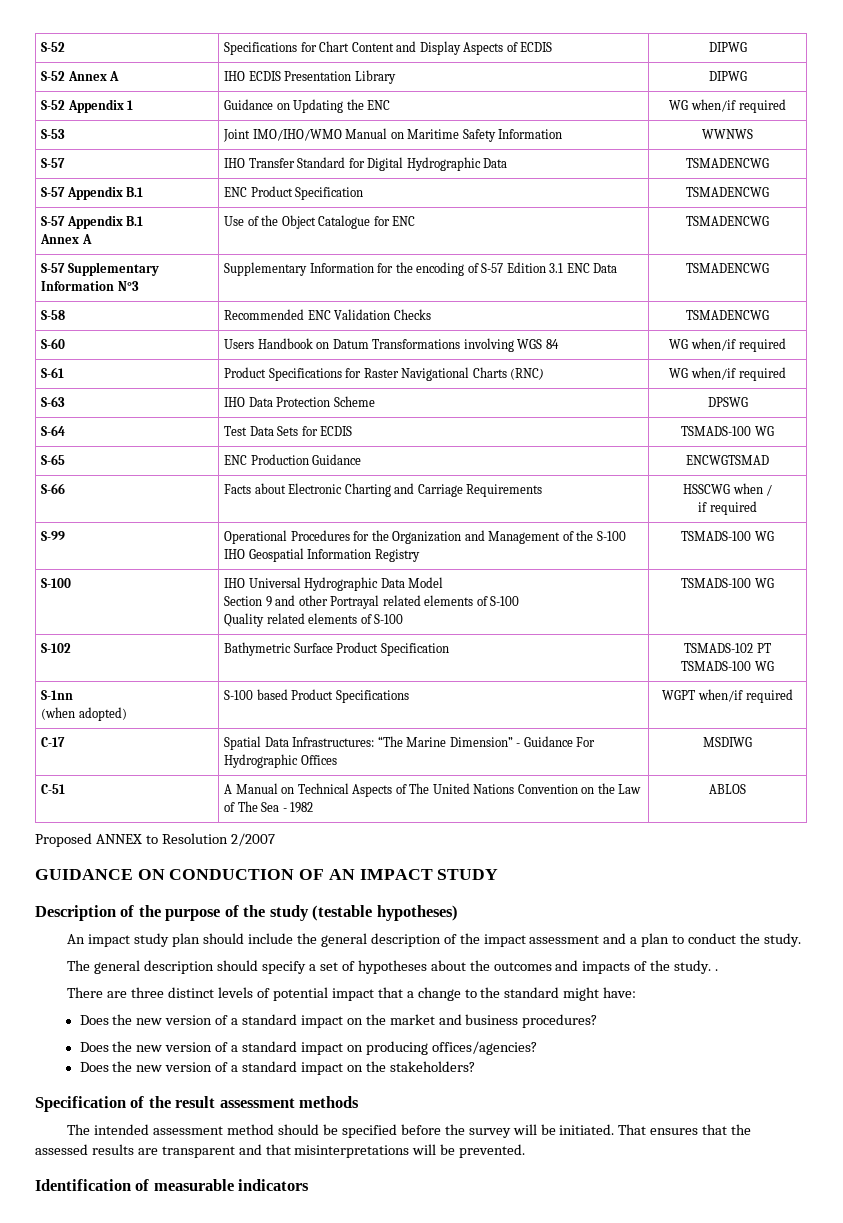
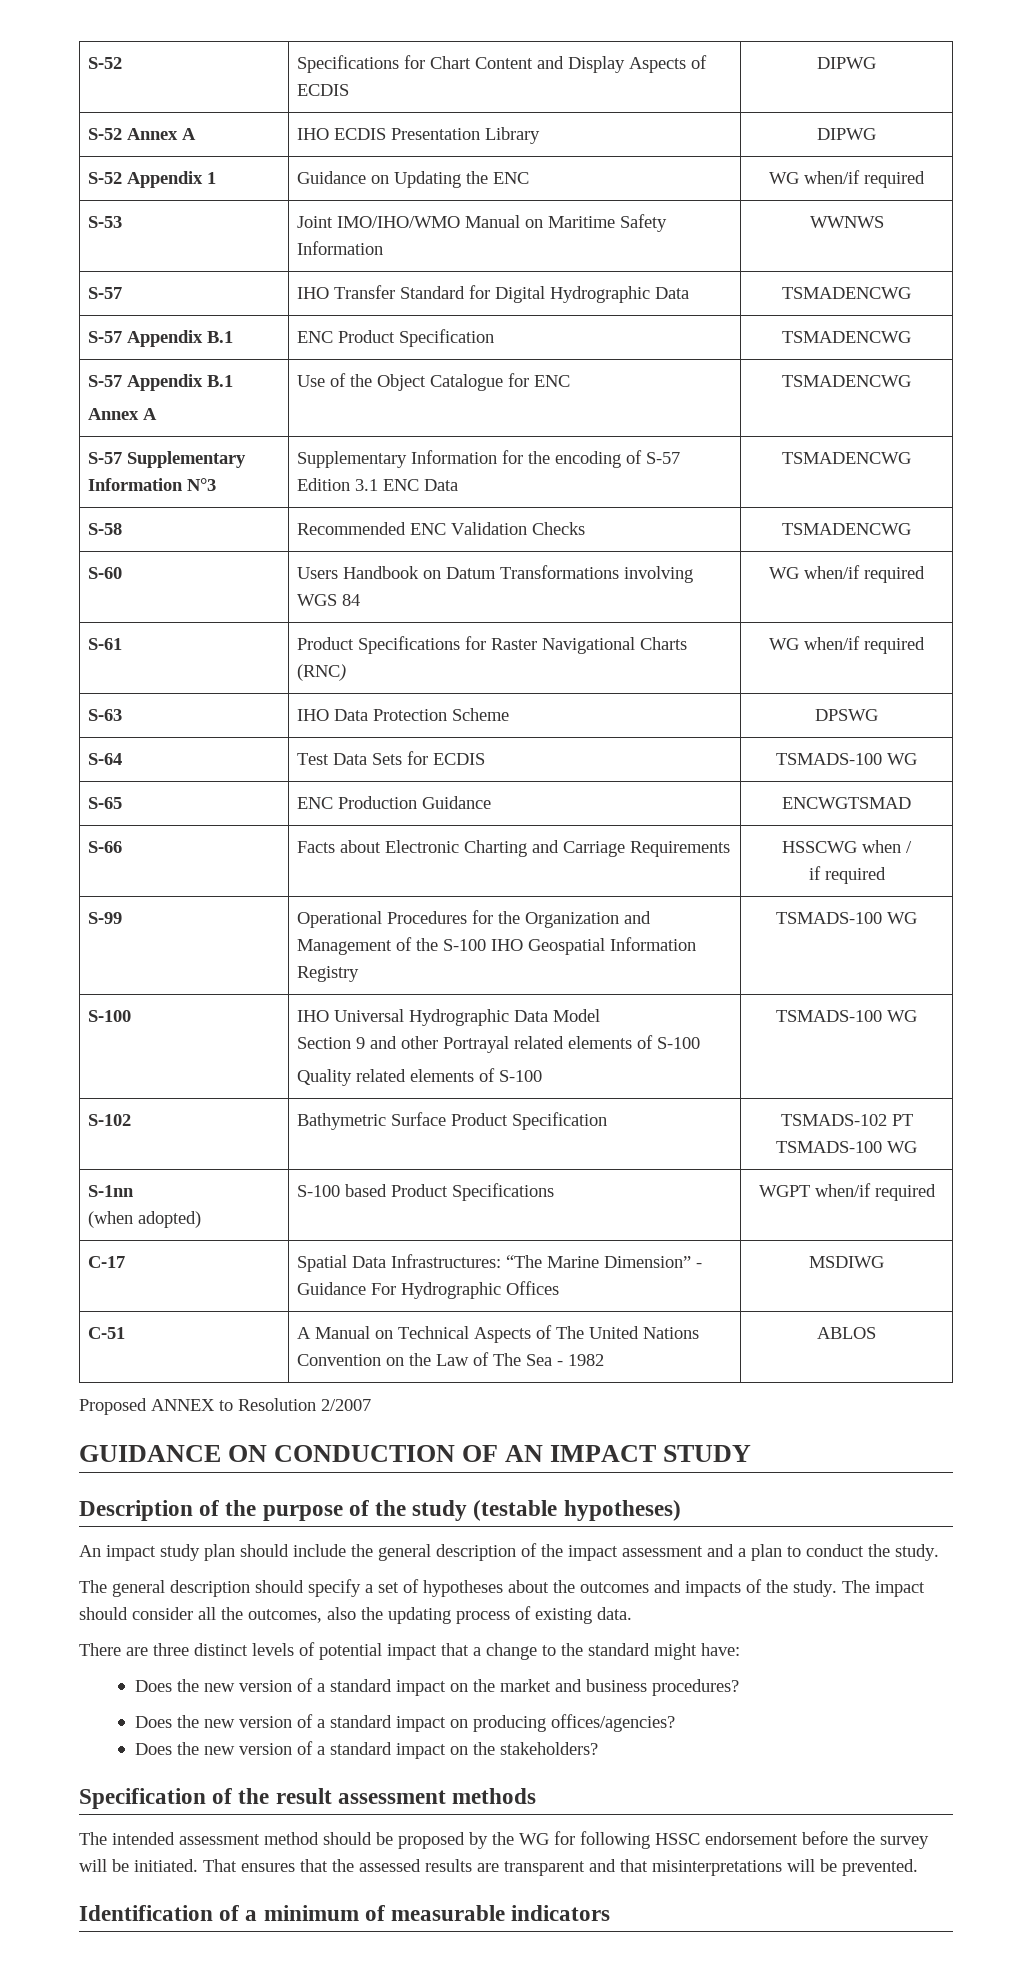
[715,969,719,971] . -> [842,1580,925,1597] [79,1606,632,1624] The impact should consider all the outcomes, also the updating process of existing data.
[341,1124,397,1138] specified -> [398,1831,798,1849] proposed by the WG for following HSSC endorsement
(150, 1185) none -> [245,1905,385,1921] a minimum of

